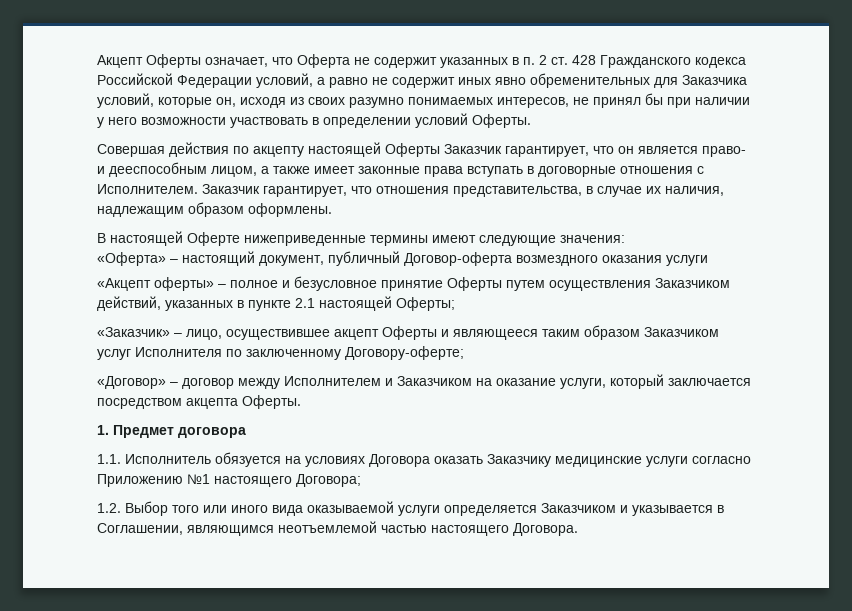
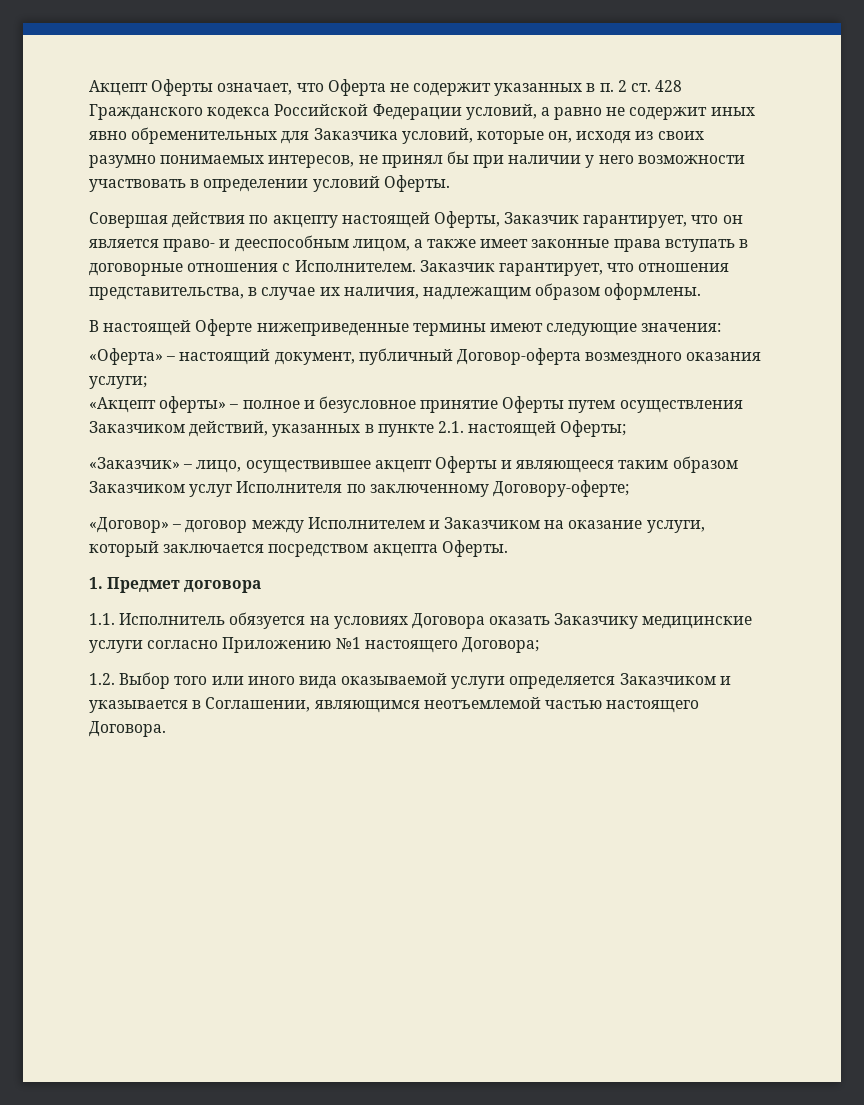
[385,143,440,157] Оферты -> [433,211,500,228] Оферты,
[666,255,708,266] услуги -> [89,376,147,389] услуги;
[295,298,315,308] 2.1 -> [437,421,464,433] 2.1.

